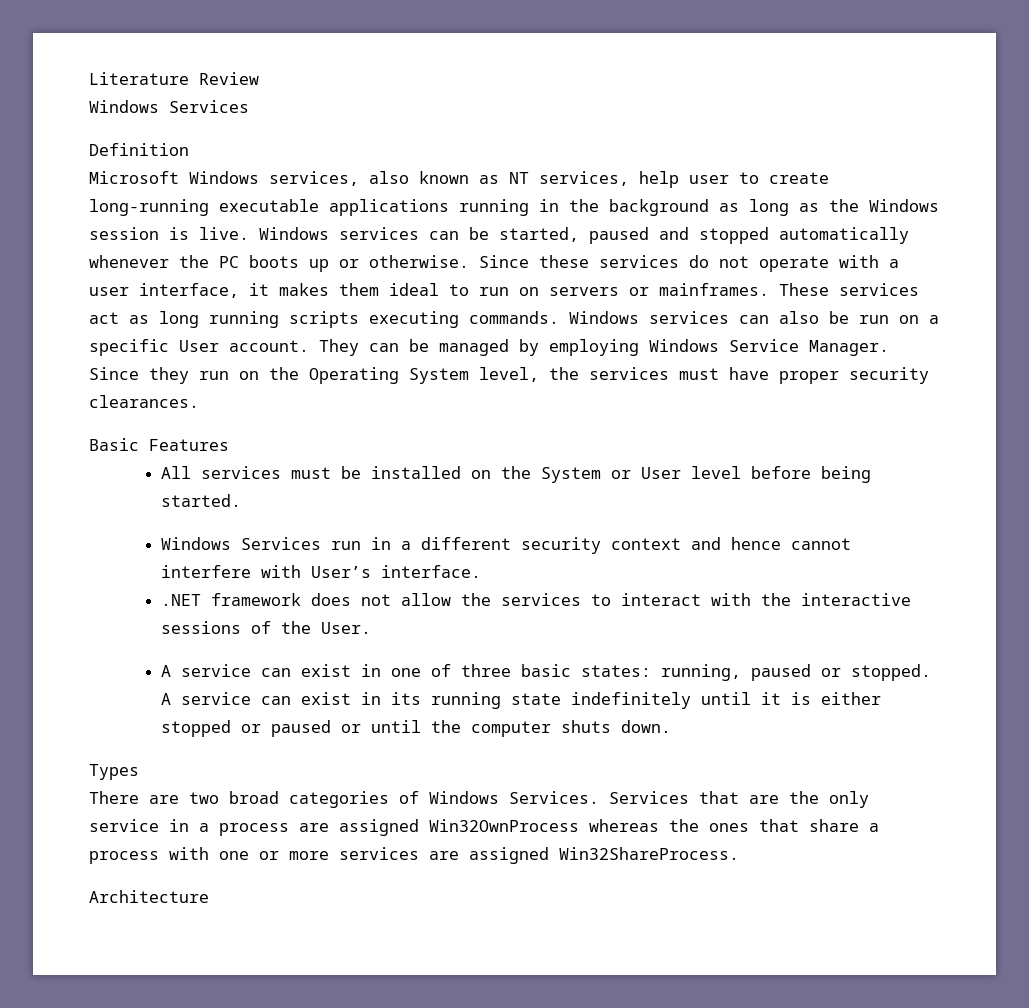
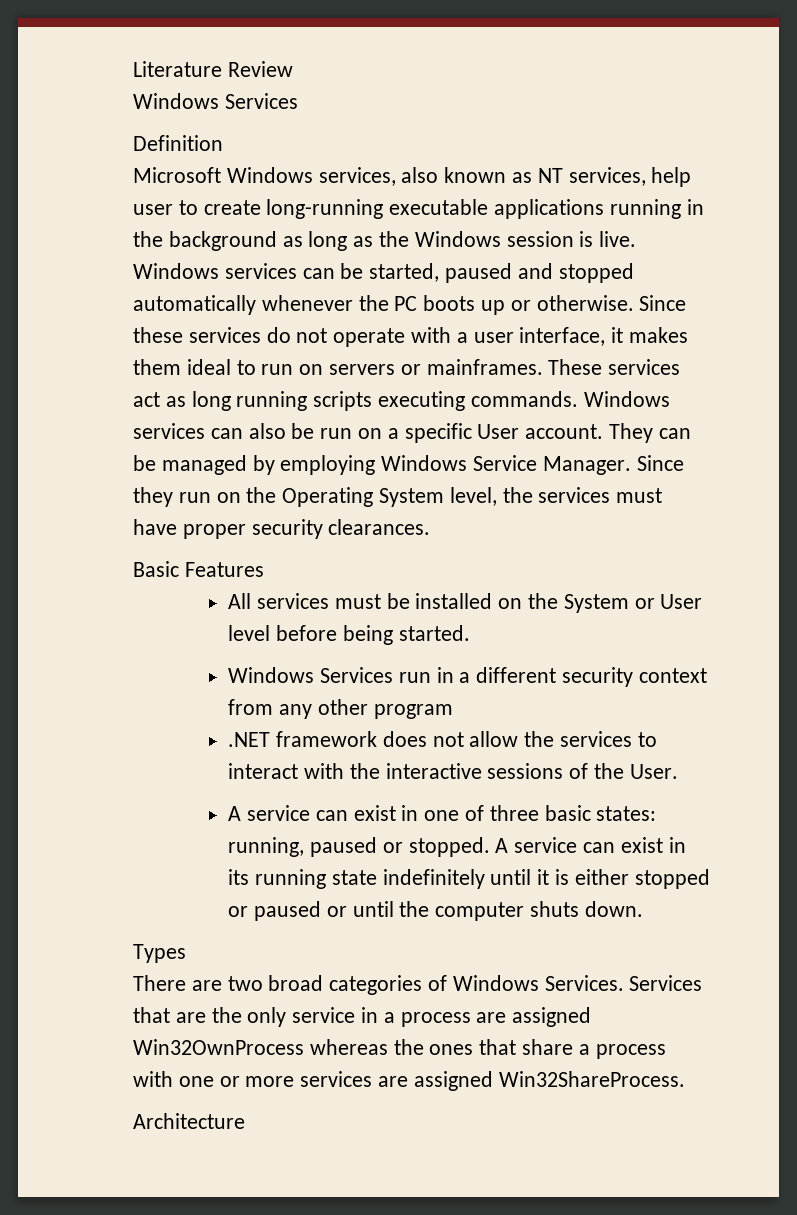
[690,537,851,550] [160,565,481,578] and hence cannot interfere with User’s interface. -> [228,699,453,719] from any other program

